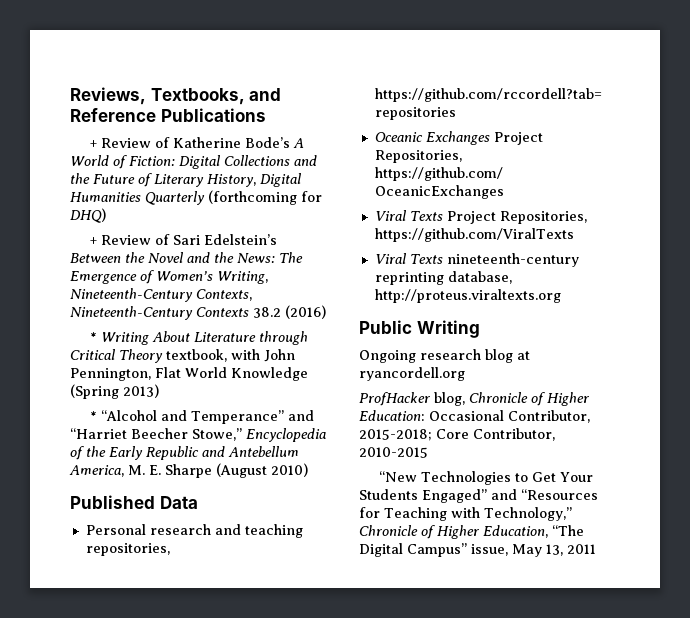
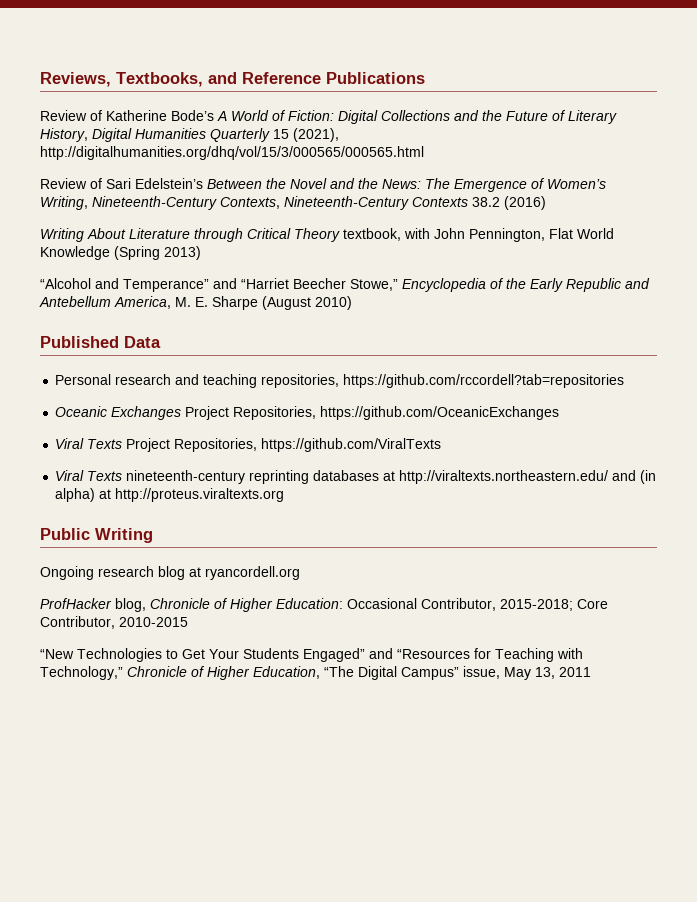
[89,140,97,148] + -> (425, 78) none
[208,190,322,205] [70,208,106,223] [89,237,97,245] (forthcoming for DHQ) // + -> [273,128,339,142] [40,146,424,160] 15 (2021), http://digitalhumanities.org/dhq/vol/15/3/000565/000565.html //
[89,332,97,342] * -> (546, 203) none
[89,411,97,421] * -> (201, 253) none
[447,271,512,284] database, -> [313,470,657,484] [55,488,112,502] databases at http://viraltexts.northeastern.edu/ and (in alpha) at

